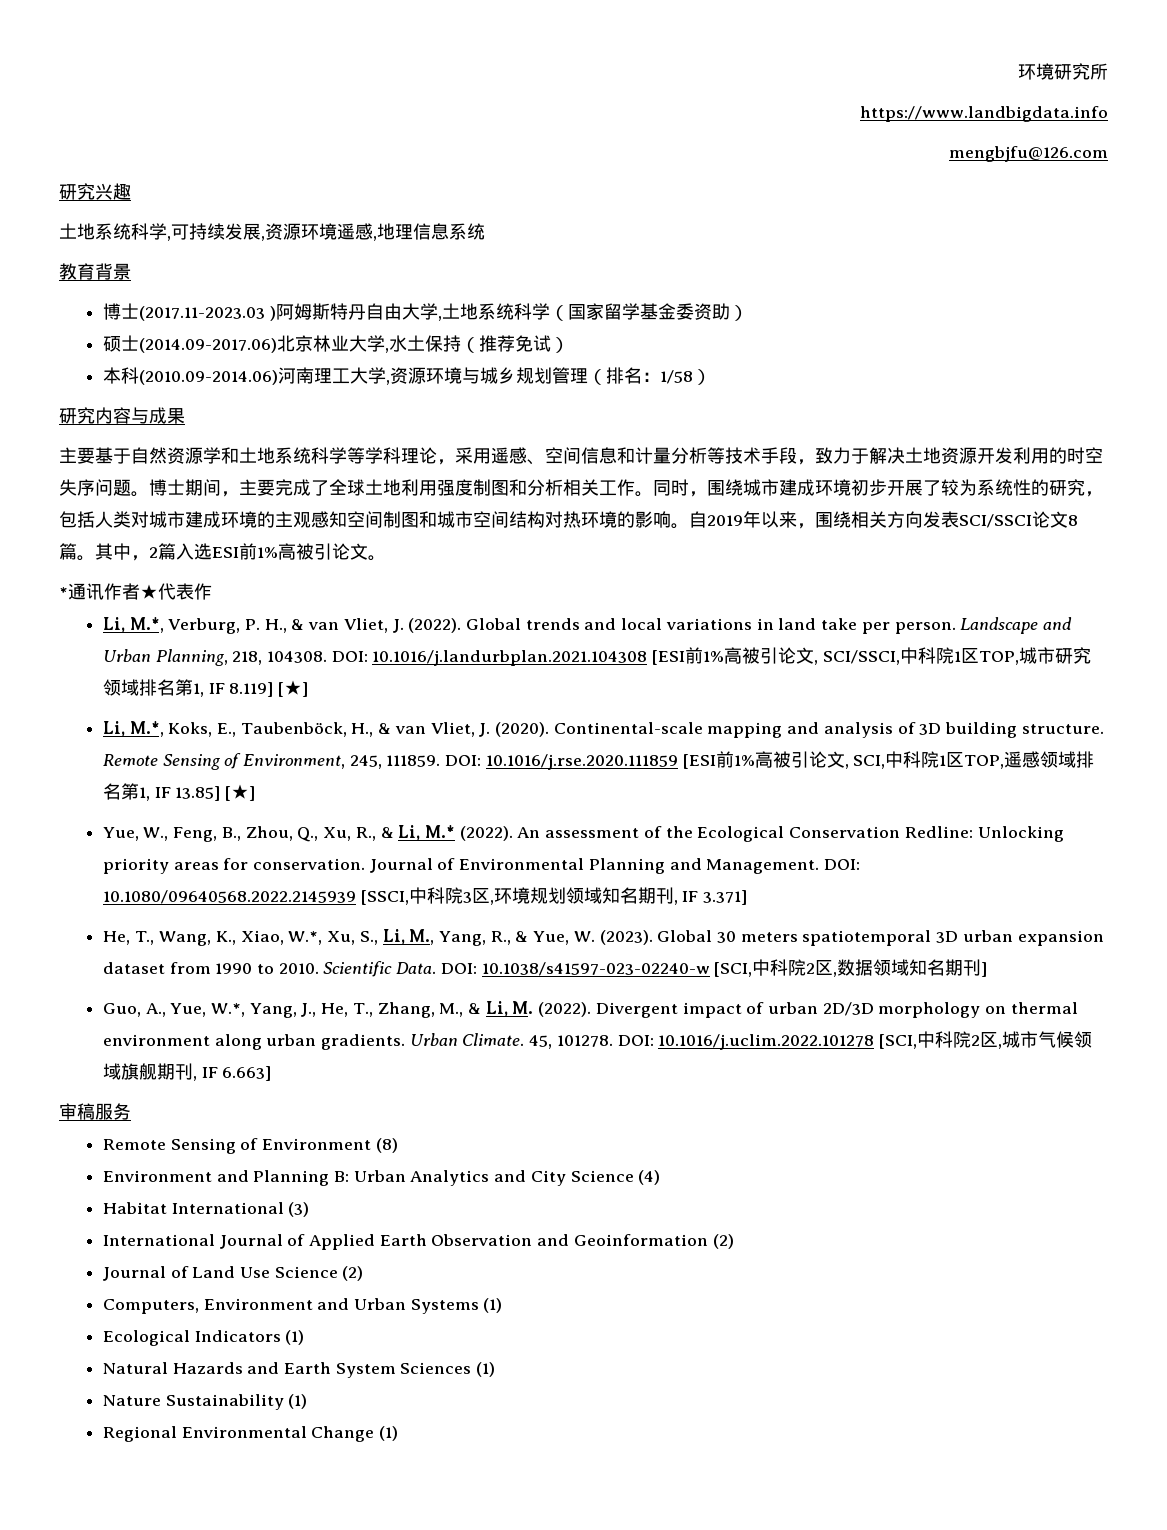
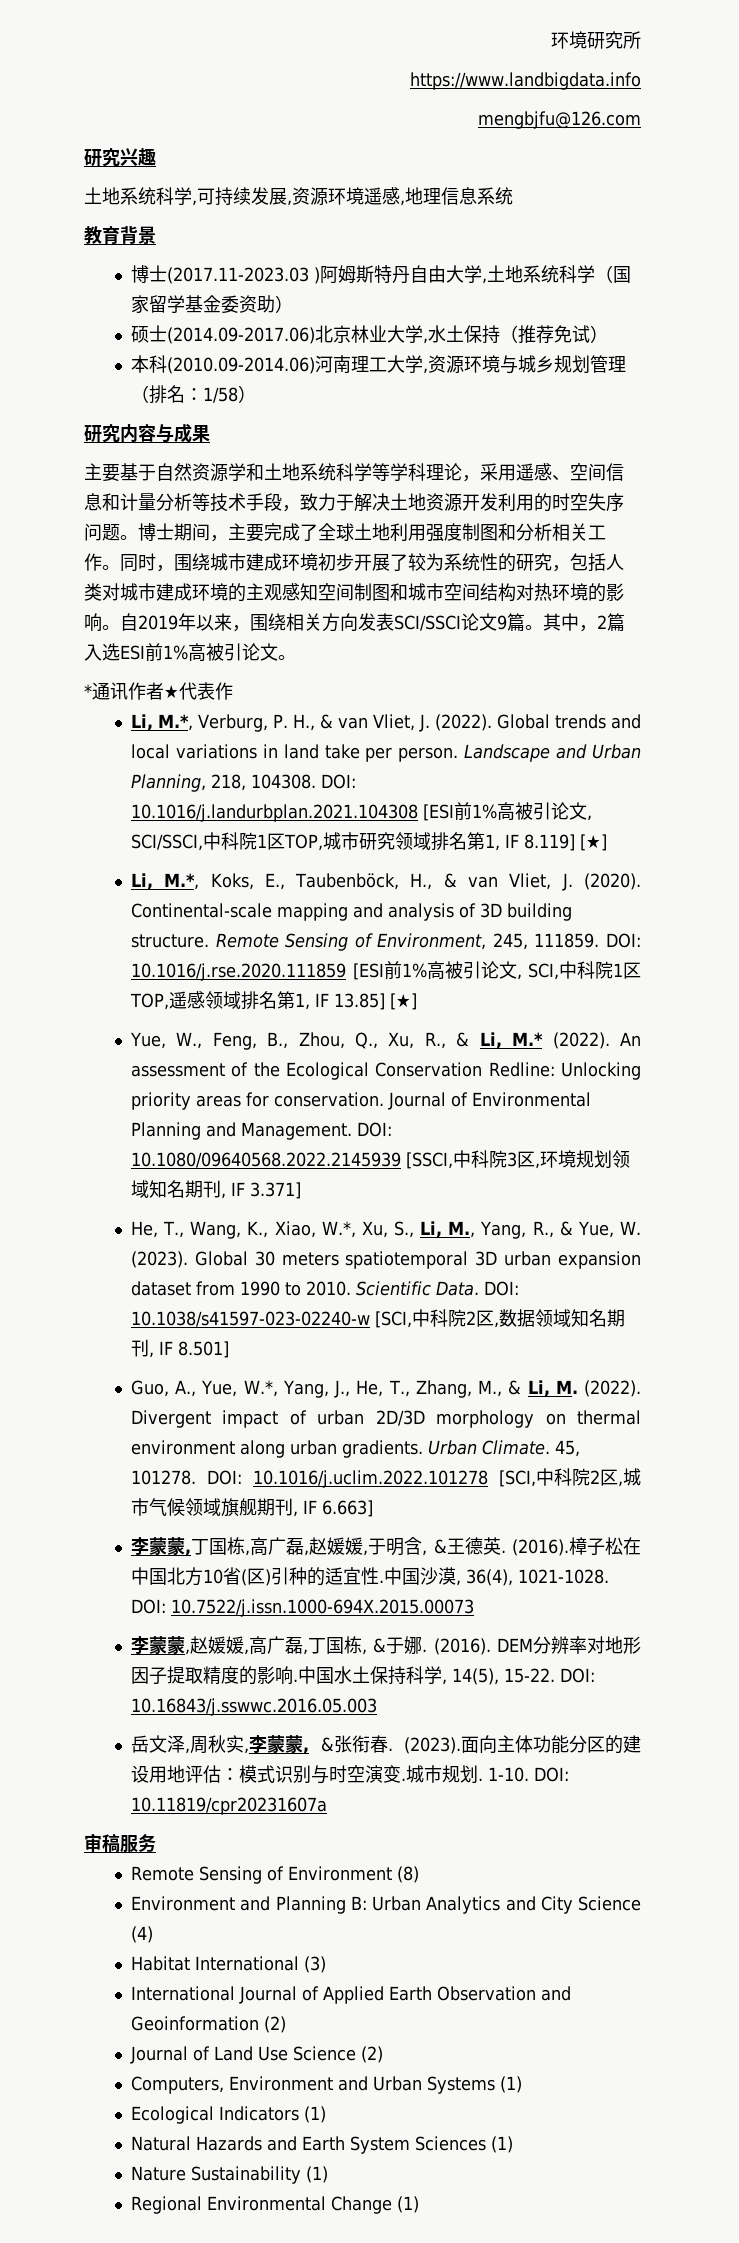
[1068,515,1078,526] 8 -> [497,615,507,630] 9
[981,962,988,977] ] -> [149,1341,230,1358] , IF 8.501]
(272, 1073) none -> [131,1537,641,1556] [131,1567,610,1586] [131,1599,475,1617] [131,1636,641,1655] [131,1666,596,1685] [131,1698,378,1716] [131,1735,641,1754] [131,1765,570,1784] [131,1797,328,1815] // 李蒙蒙,丁国栋,高广磊,赵媛媛,于明含, &王德英. (2016).樟子松在中国北方10省(区)引种的适宜性.中国沙漠, 36(4), 1021-1028. DOI: 10.7522/j.issn.1000-694X.2015.00073 // 李蒙蒙,赵媛媛,高广磊,丁国栋, &于娜. (2016). DEM分辨率对地形因子提取精度的影响.中国水土保持科学, 14(5), 15-22. DOI: 10.16843/j.sswwc.2016.05.003 // 岳文泽,周秋实,李蒙蒙, &张衔春. (2023).面向主体功能分区的建设用地评估：模式识别与时空演变.城市规划. 1-10. DOI: 10.11819/cpr20231607a

